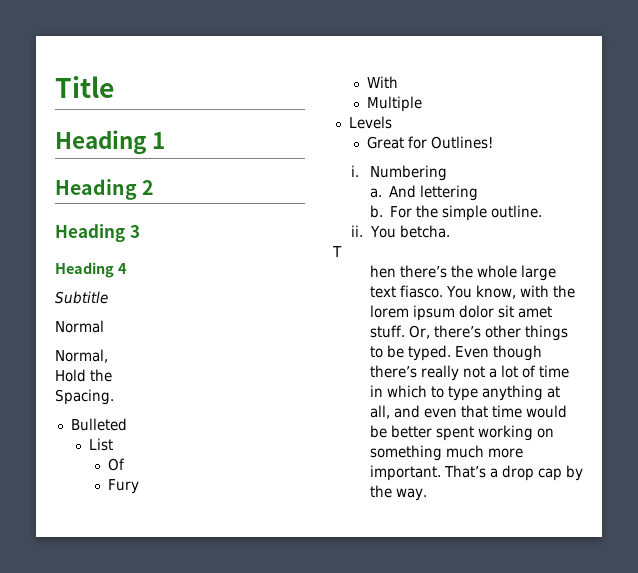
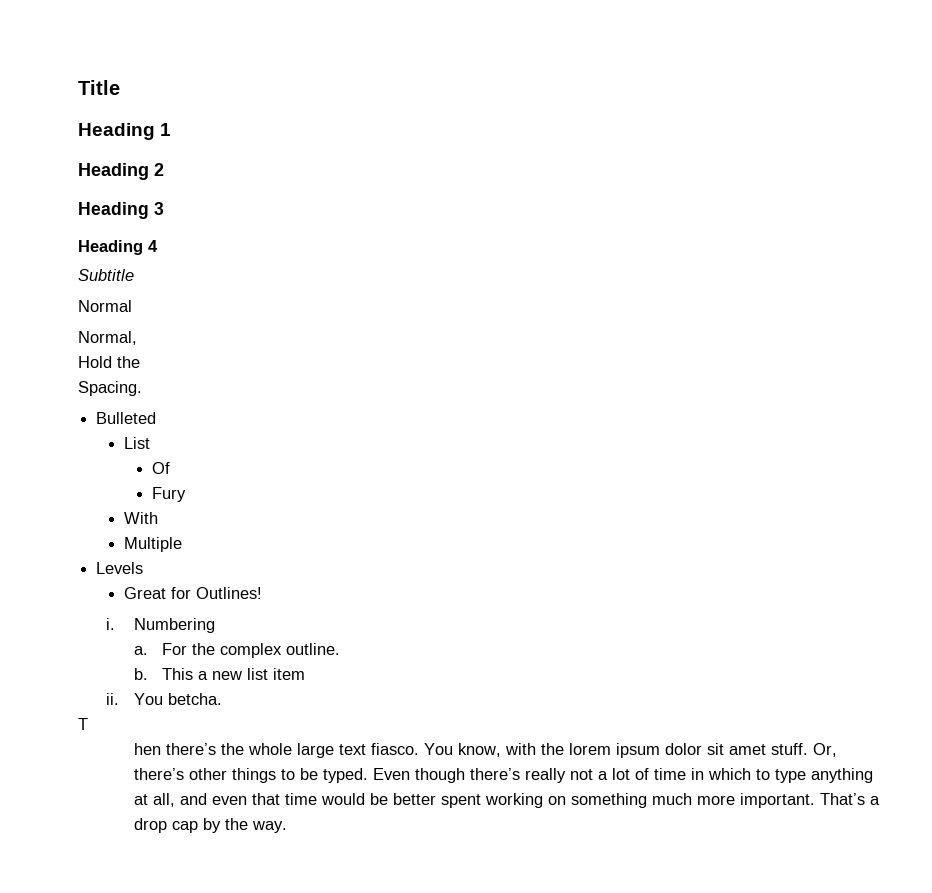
[389,185,479,201] [369,205,543,221] And lettering // b. For the simple outline. -> [161,643,340,658] [133,668,305,680] For the complex outline. // b. This a new list item

